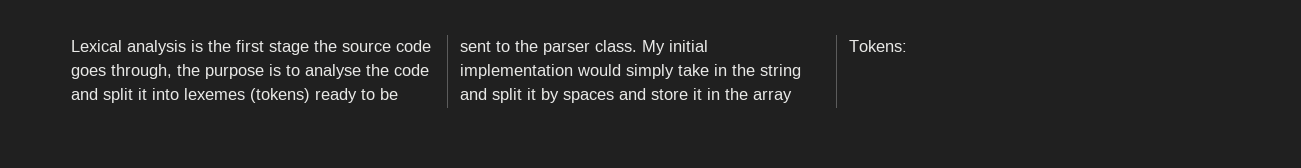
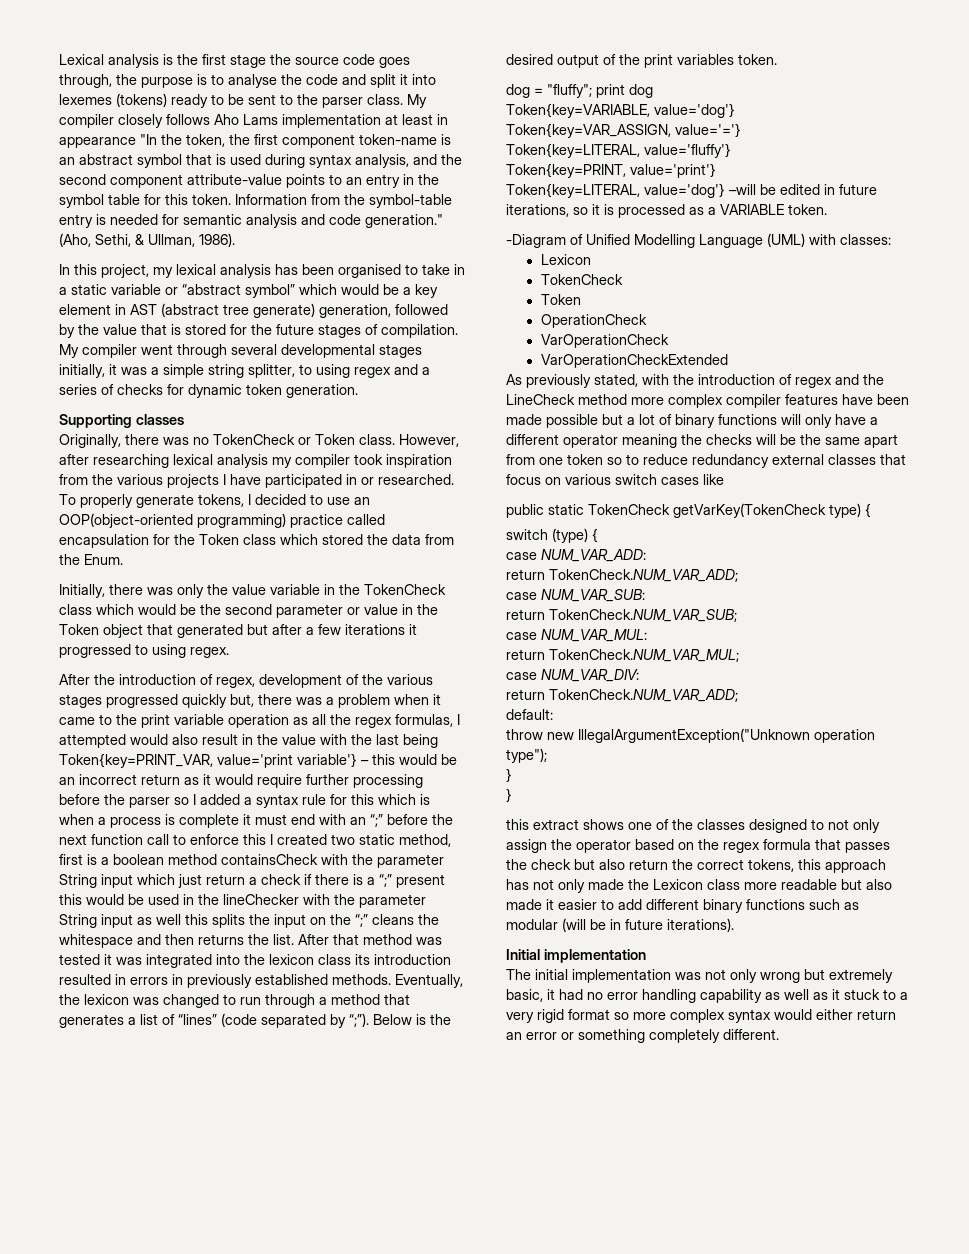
[669,40,708,52] [460,64,801,79] [460,88,792,103] [849,40,907,52] initial implementation would simply take in the string and split it by spaces and store it in the array Tokens: -> [59,114,448,128] [59,134,451,148] [59,154,462,168] [59,174,439,188] [59,194,452,208] [59,214,443,228] [59,233,235,247] [59,264,465,278] [59,284,438,298] [59,303,448,318] [59,324,458,338] [59,344,422,358] [59,364,430,378] [59,384,358,398] [59,414,184,428] [59,434,459,448] [59,454,452,468] [59,474,454,488] [59,494,370,508] [59,513,385,528] [59,534,454,548] [59,554,123,565] [59,584,446,598] [59,604,438,618] [59,624,417,638] [59,644,229,658] [59,674,433,688] [59,694,441,708] [59,714,460,728] [59,734,438,748] [59,753,457,768] [59,774,423,788] [59,794,430,808] [59,814,453,828] [59,834,451,847] [59,854,444,868] [59,874,445,888] [59,894,426,908] [59,914,439,928] [59,934,442,948] [59,954,451,968] [59,974,463,988] [59,994,410,1008] [59,1013,451,1028] [506,54,777,68] [506,84,653,98] [506,103,735,118] [506,123,741,138] [506,143,731,158] [506,163,716,178] [506,183,877,198] [506,204,827,218] [506,233,891,248] [540,254,591,265] [540,274,623,285] [540,294,581,305] [540,314,647,328] [540,334,669,348] [540,354,728,368] [506,374,884,388] [506,394,909,408] [506,414,878,428] [506,434,898,448] [506,454,906,468] [506,474,724,485] [506,503,871,518] [506,528,598,543] [506,549,646,562] [506,569,738,582] [506,589,645,602] [506,609,737,622] [506,629,647,642] [506,649,739,662] [506,669,639,682] [506,689,738,702] [506,709,553,720] [506,728,875,743] [506,748,547,763] [506,768,512,783] [506,788,512,803] [506,819,880,833] [506,839,890,853] [506,859,886,873] [506,879,892,893] [506,899,859,913] [506,918,734,932] [506,949,646,963] [506,969,893,983] [506,989,908,1003] [506,1009,896,1023] [506,1029,779,1043] compiler closely follows Aho Lams implementation at least in appearance "In the token, the first component token-name is an abstract symbol that is used during syntax analysis, and the second component attribute-value points to an entry in the symbol table for this token. Information from the symbol-table entry is needed for semantic analysis and code generation." (Aho, Sethi, & Ullman, 1986). // In this project, my lexical analysis has been organised to take in a static variable or “abstract symbol” which would be a key element in AST (abstract tree generate) generation, followed by the value that is stored for the future stages of compilation. My compiler went through several developmental stages initially, it was a simple string splitter, to using regex and a series of checks for dynamic token generation. // Supporting classes // Originally, there was no TokenCheck or Token class. However, after researching lexical analysis my compiler took inspiration from the various projects I have participated in or researched. To properly generate tokens, I decided to use an OOP(object-oriented programming) practice called encapsulation for the Token class which stored the data from the Enum. // Initially, there was only the value variable in the TokenCheck class which would be the second parameter or value in the Token object that generated but after a few iterations it progressed to using regex. // After the introduction of regex, development of the various stages progressed quickly but, there was a problem when it came to the print variable operation as all the regex formulas, I attempted would also result in the value with the last being Token{key=PRINT_VAR, value='print variable'} – this would be an incorrect return as it would require further processing before the parser so I added a syntax rule for this which is when a process is complete it must end with an “;” before the next function call to enforce this I created two static method, first is a boolean method containsCheck with the parameter String input which just return a check if there is a “;” present this would be used in the lineChecker with the parameter String input as well this splits the input on the “;” cleans the whitespace and then returns the list. After that method was tested it was integrated into the lexicon class its introduction resulted in errors in previously established methods. Eventually, the lexicon was changed to run through a method that generates a list of “lines” (code separated by “;”). Below is the desired output of the print variables token. // dog = "fluffy"; print dog // Token{key=VARIABLE, value='dog'} // Token{key=VAR_ASSIGN, value='='} // Token{key=LITERAL, value='fluffy'} // Token{key=PRINT, value='print'} // Token{key=LITERAL, value='dog'} –will be edited in future iterations, so it is processed as a VARIABLE token. // -Diagram of Unified Modelling Language (UML) with classes: // Lexicon // TokenCheck // Token // OperationCheck // VarOperationCheck // VarOperationCheckExtended // As previously stated, with the introduction of regex and the LineCheck method more complex compiler features have been made possible but a lot of binary functions will only have a different operator meaning the checks will be the same apart from one token so to reduce redundancy external classes that focus on various switch cases like // public static TokenCheck getVarKey(TokenCheck type) { // switch (type) { // case NUM_VAR_ADD: // return TokenCheck.NUM_VAR_ADD; // case NUM_VAR_SUB: // return TokenCheck.NUM_VAR_SUB; // case NUM_VAR_MUL: // return TokenCheck.NUM_VAR_MUL; // case NUM_VAR_DIV: // return TokenCheck.NUM_VAR_ADD; // default: // throw new IllegalArgumentException("Unknown operation type"); // } // } // this extract shows one of the classes designed to not only assign the operator based on the regex formula that passes the check but also return the correct tokens, this approach has not only made the Lexicon class more readable but also made it easier to add different binary functions such as modular (will be in future iterations). // Initial implementation // The initial implementation was not only wrong but extremely basic, it had no error handling capability as well as it stuck to a very rigid format so more complex syntax would either return an error or something completely different.

